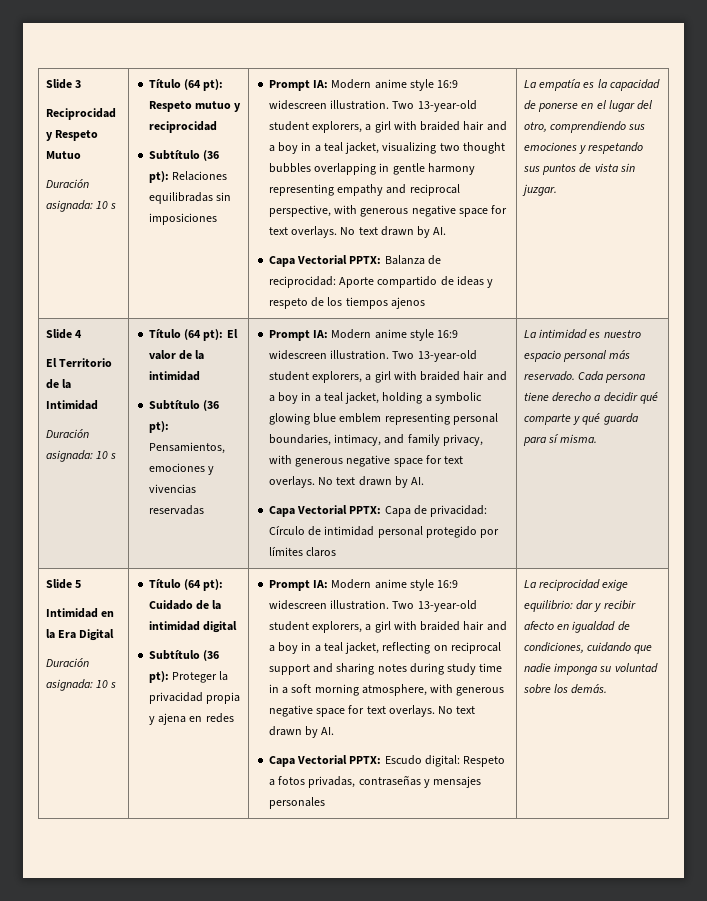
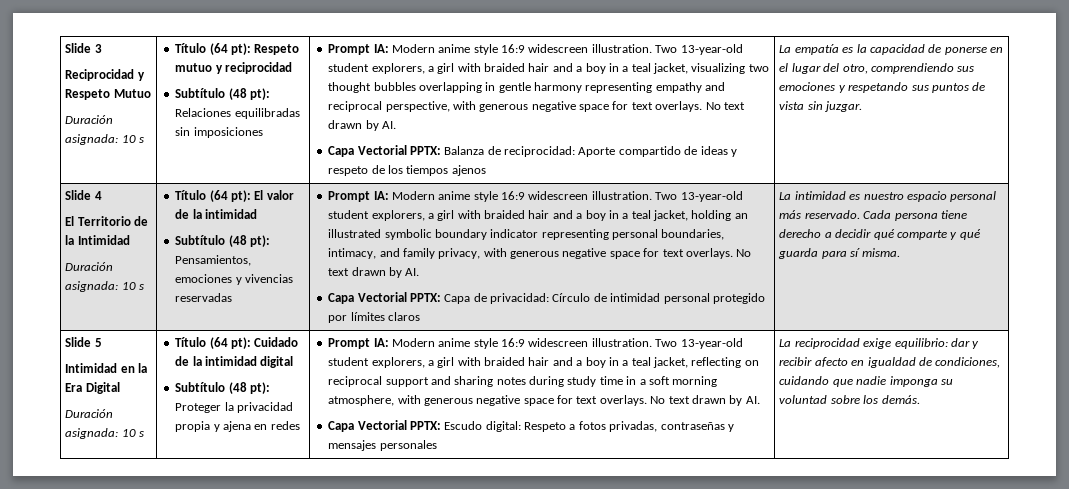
[203,150,220,161] (36 -> [228,88,247,100] (48
[203,400,220,411] (36 -> [228,235,247,247] (48
[425,392,482,404] [269,413,382,425] a symbolic glowing blue emblem -> [734,213,748,219] [328,229,539,240] an illustrated symbolic boundary indicator
[203,650,220,661] (36 -> [228,382,247,394] (48

